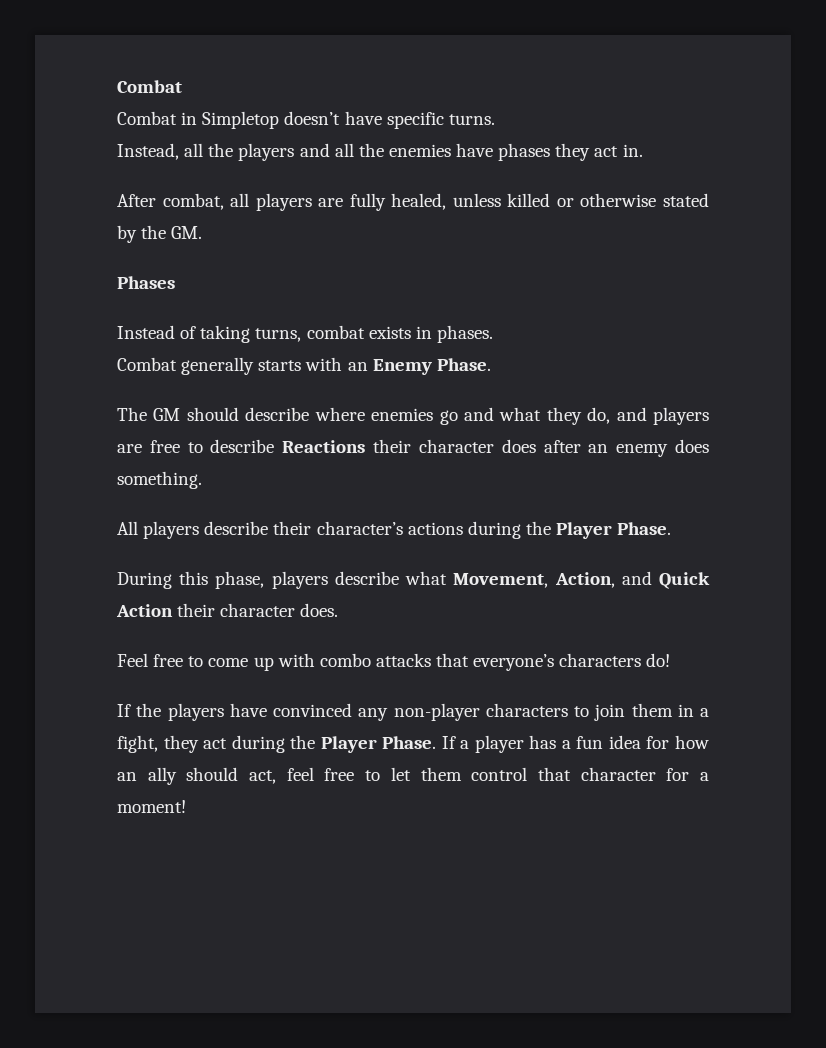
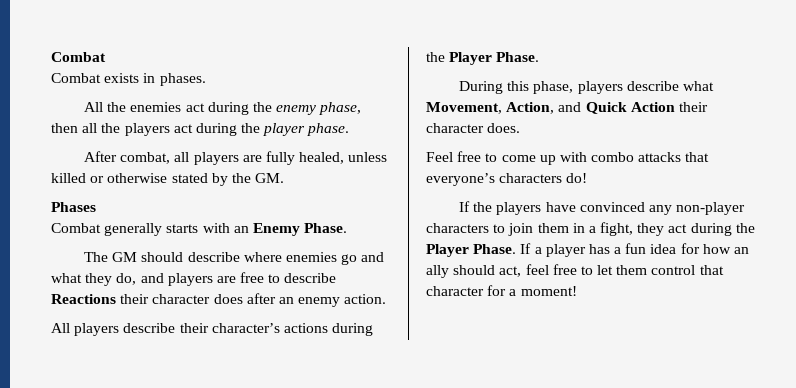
[181,111,495,129] [117,143,643,161] in Simpletop doesn’t have specific turns. // Instead, all the players and all the enemies have phases they act in. -> [104,73,206,86] [83,102,362,115] [51,123,350,136] exists in phases. // All the enemies act during the enemy phase, then all the players act during the player phase.
[117,325,493,343] // Instead of taking turns, combat exists in phases. -> (96, 207) none
[675,439,709,453] [117,471,202,489] does something. -> [344,294,387,304] action.

